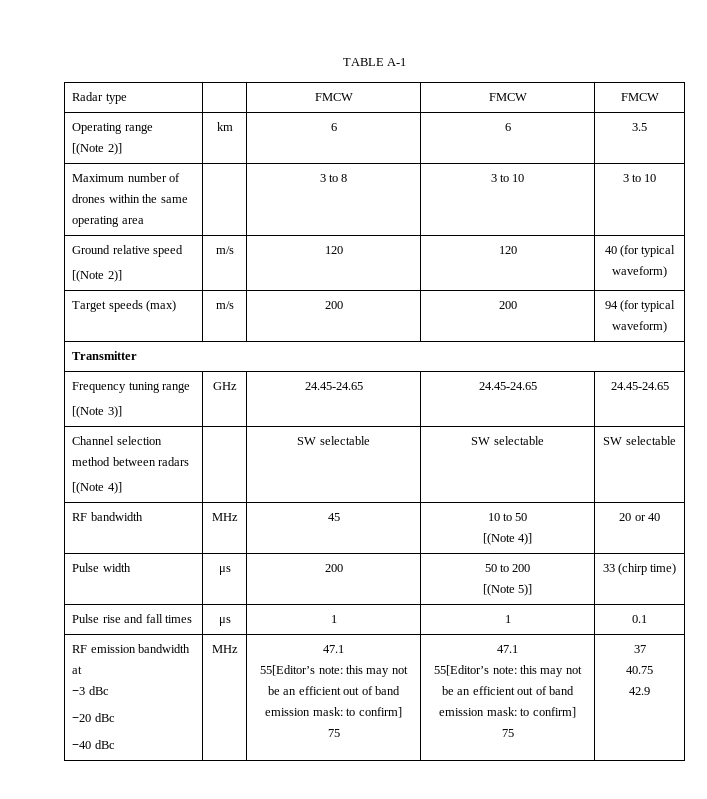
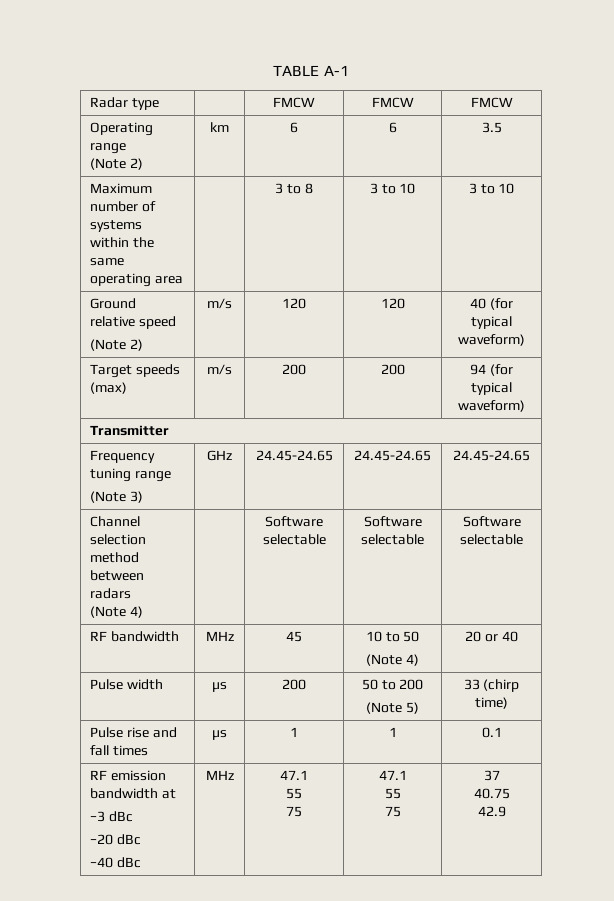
[72,143,122,155] [(Note 2)] -> [90,158,144,170] (Note 2)
[72,194,106,203] drones -> [90,220,143,232] systems
[72,270,122,282] [(Note 2)] -> [90,339,144,351] (Note 2)
[72,406,122,418] [(Note 3)] -> [90,491,144,503] (Note 3)
[72,482,122,494] [297,436,370,445] [471,436,544,445] [603,437,623,445] [(Note 4)] | | SW selectable | SW selectable | SW -> [90,606,144,618] [265,516,323,527] [262,534,326,545] [363,516,422,527] [361,534,424,545] [462,516,521,527] (Note 4) | | Software selectable | Software selectable | Software
[482,533,533,545] [(Note 4)] -> [366,654,419,666] (Note 4)
[482,584,533,596] [(Note 5)] -> [366,702,419,714] (Note 5)
[260,665,408,677] [268,686,400,695] [265,707,402,718] [327,729,340,737] [497,645,518,653] [434,665,582,677] [442,686,574,695] [439,707,576,718] 55[Editor’s note: this may not be an efficient out of band emission mask: to confirm] // 75 | 47.1 // 55[Editor’s note: this may not be an efficient out of band emission mask: to confirm] -> [286,788,302,799] [286,806,302,817] [378,770,407,780] [384,788,401,799] 55 // 75 | 47.1 // 55

